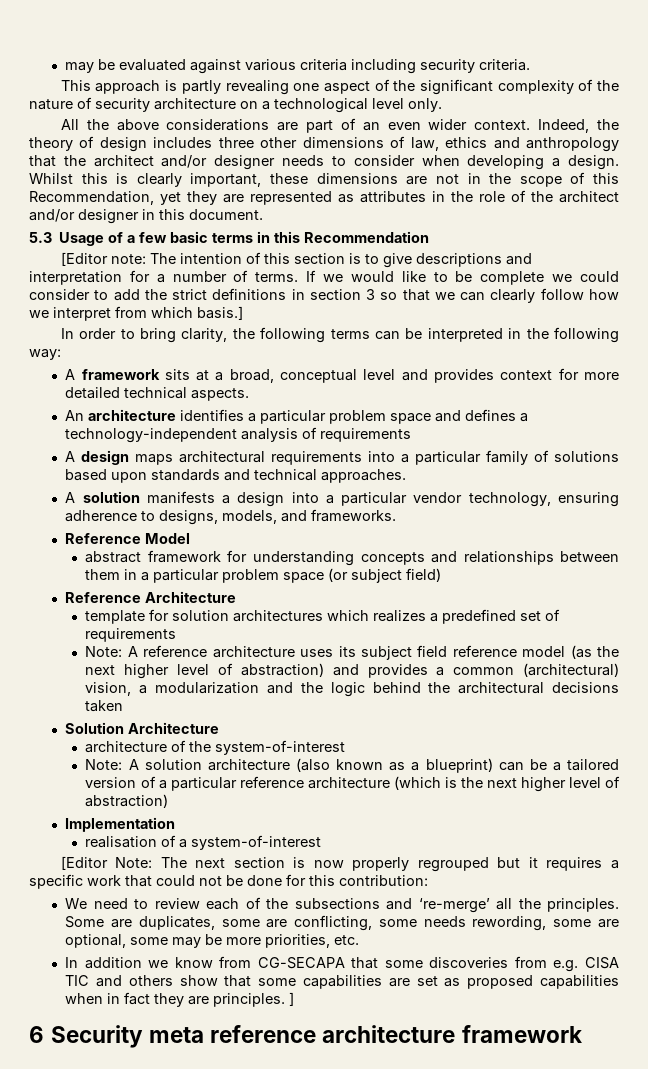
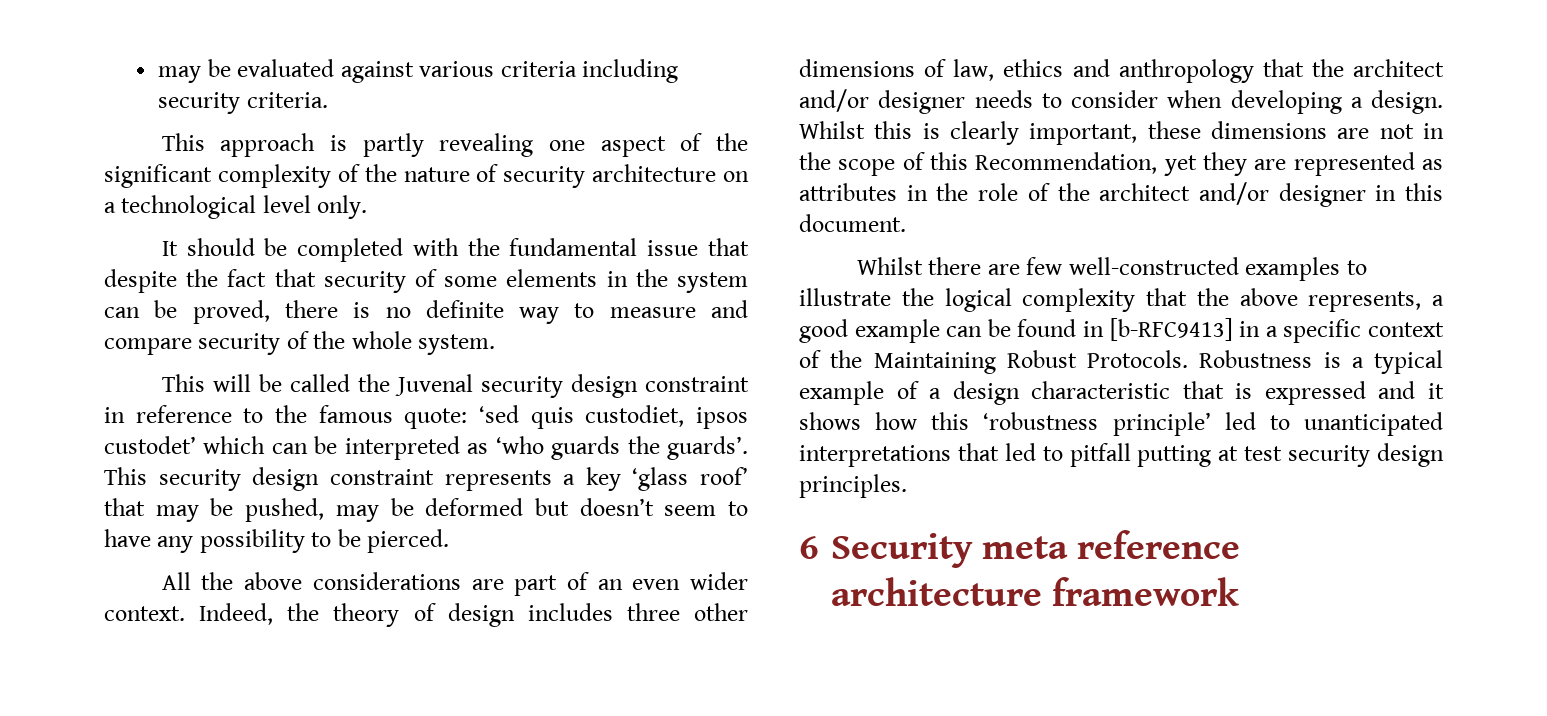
(442, 105) none -> [161,238,749,262] [104,269,748,293] [104,300,748,324] [104,331,496,355] [161,374,749,398] [104,405,748,429] [104,436,748,460] [104,467,748,491] [104,498,748,522] [104,529,450,553] // It should be completed with the fundamental issue that despite the fact that security of some elements in the system can be proved, there is no definite way to measure and compare security of the whole system. // This will be called the Juvenal security design constraint in reference to the famous quote: ‘sed quis custodiet, ipsos custodet’ which can be interpreted as ‘who guards the guards’. This security design constraint represents a key ‘glass roof’ that may be pushed, may be deformed but doesn’t seem to have any possibility to be pierced.
[29,231,430,246] [60,252,532,268] [29,270,619,285] [29,288,619,303] [29,306,243,321] [60,327,619,343] [29,349,61,360] [65,368,619,383] [65,387,250,401] [65,409,529,424] [65,427,412,443] [65,450,619,465] [65,469,407,483] [65,491,619,507] [65,509,397,525] [65,533,191,544] [85,550,619,566] [85,568,442,583] [65,591,237,603] [85,609,561,624] [85,628,177,642] [85,645,619,660] [85,663,619,679] [85,682,619,697] [85,700,124,712] [65,722,220,734] [85,740,346,755] [85,758,620,773] [85,776,620,792] [85,794,169,808] [65,817,176,832] [85,835,322,850] [60,856,619,872] [29,874,428,889] [65,897,619,913] [65,915,619,931] [65,934,360,948] [65,956,620,972] [65,975,619,989] [65,992,295,1007] 5.3 Usage of a few basic terms in this Recommendation // [Editor note: The intention of this section is to give descriptions and interpretation for a number of terms. If we would like to be complete we could consider to add the strict definitions in section 3 so that we can clearly follow how we interpret from which basis.] // In order to bring clarity, the following terms can be interpreted in the following way: // A framework sits at a broad, conceptual level and provides context for more detailed technical aspects. // An architecture identifies a particular problem space and defines a technology-independent analysis of requirements // A design maps architectural requirements into a particular family of solutions based upon standards and technical approaches. // A solution manifests a design into a particular vendor technology, ensuring adherence to designs, models, and frameworks. // Reference Model // abstract framework for understanding concepts and relationships between them in a particular problem space (or subject field) // Reference Architecture // template for solution architectures which realizes a predefined set of requirements // Note: A reference architecture uses its subject field reference model (as the next higher level of abstraction) and provides a common (architectural) vision, a modularization and the logic behind the architectural decisions taken // Solution Architecture // architecture of the system-of-interest // Note: A solution architecture (also known as a blueprint) can be a tailored version of a particular reference architecture (which is the next higher level of abstraction) // Implementation // realisation of a system-of-interest // [Editor Note: The next section is now properly regrouped but it requires a specific work that could not be done for this contribution: // We need to review each of the subsections and ‘re-merge’ all the principles. Some are duplicates, some are conflicting, some needs rewording, some are optional, some may be more priorities, etc. // In addition we know from CG-SECAPA that some discoveries from e.g. CISA TIC and others show that some capabilities are set as proposed capabilities when in fact they are principles. ] -> [856,257,1367,281] [799,288,1444,312] [799,318,1444,343] [799,350,1443,374] [799,381,1444,405] [799,412,1443,436] [799,443,1444,467] [799,474,907,498] Whilst there are few well-constructed examples to illustrate the logical complexity that the above represents, a good example can be found in [b-RFC9413] in a specific context of the Maintaining Robust Protocols. Robustness is a typical example of a design characteristic that is expressed and it shows how this ‘robustness principle’ led to unanticipated interpretations that led to pitfall putting at test security design principles.

